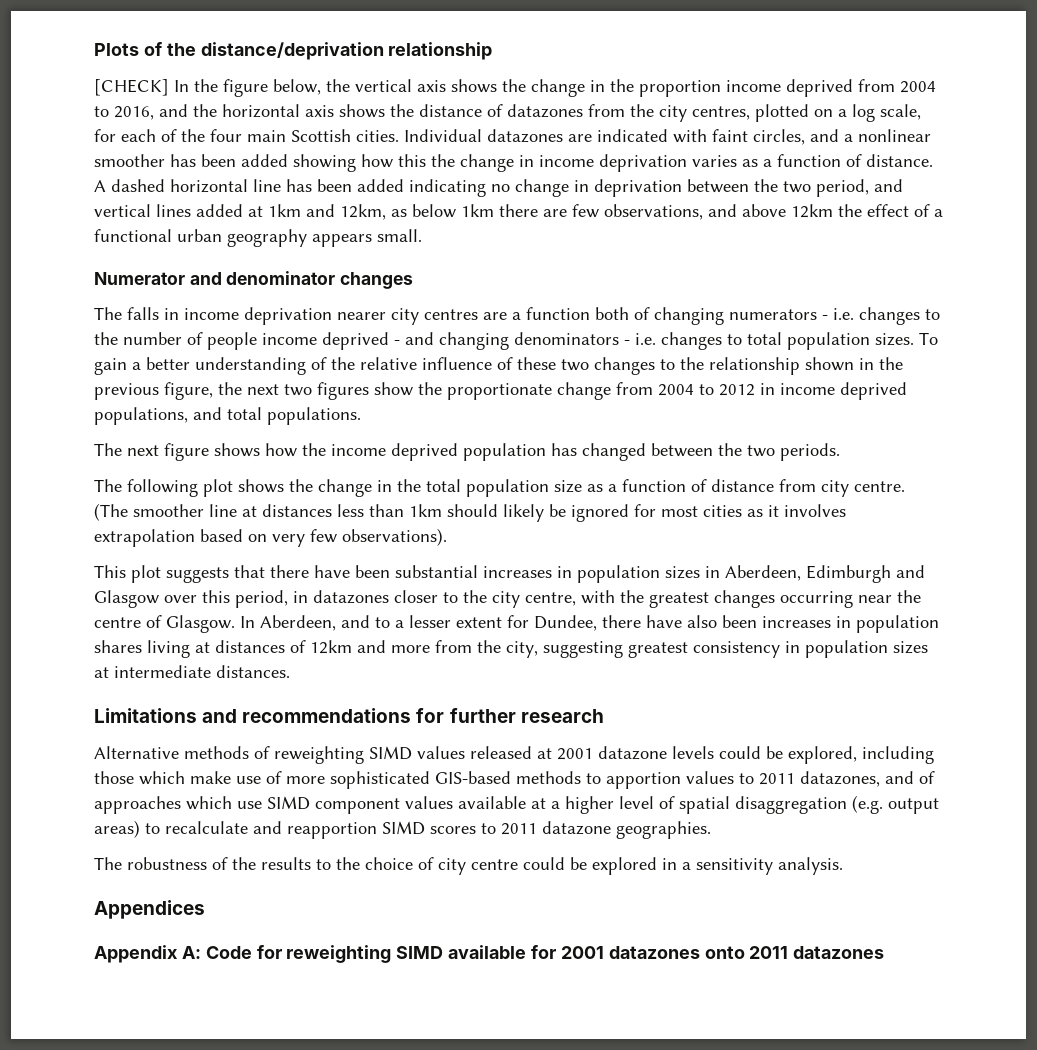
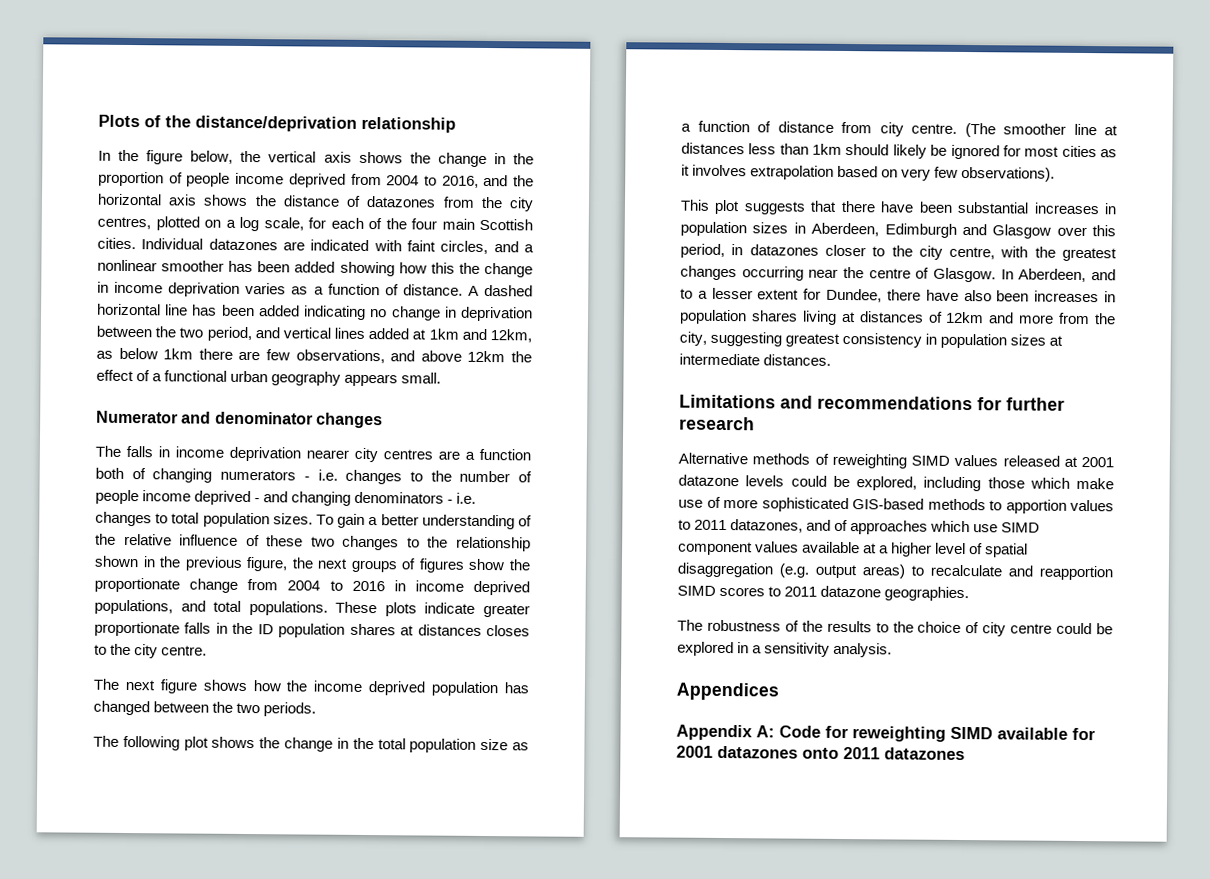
[94,79,169,96] [CHECK] -> (456, 124) none
(721, 88) none -> [168,172,231,187] of people
[284,384,312,396] two -> [350,558,416,573] groups of
[719,384,755,396] 2012 -> [351,580,385,592] 2016
(361, 416) none -> [335,601,530,618] [94,621,531,638] [94,643,208,659] These plots indicate greater proportionate falls in the ID population shares at distances closes to the city centre.

